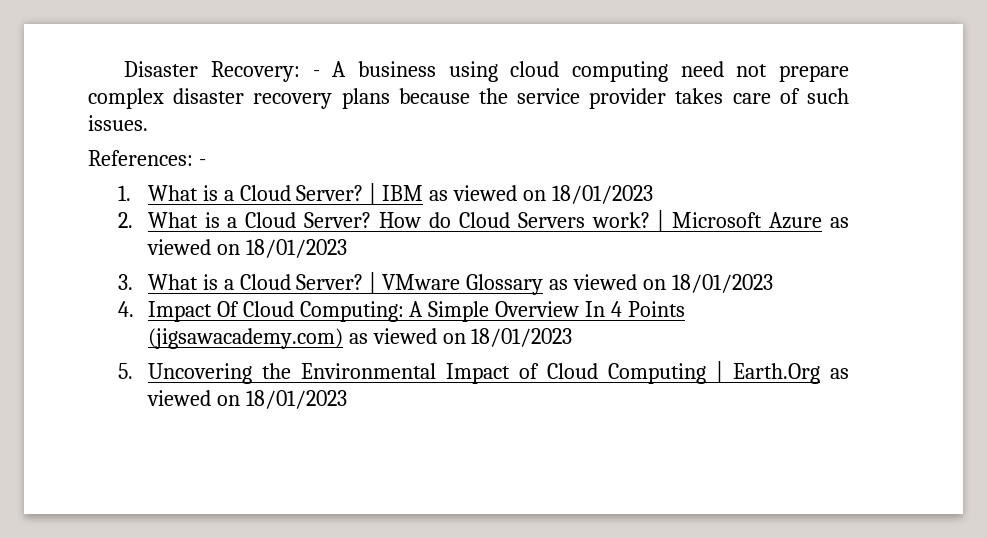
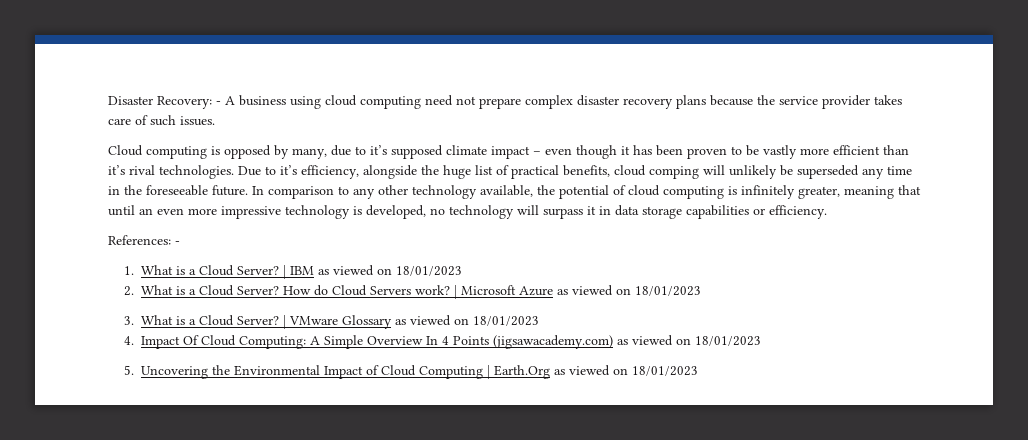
(148, 123) none -> [108,145,909,159] [108,165,912,179] [108,185,921,199] [108,205,827,219] // Cloud computing is opposed by many, due to it’s supposed climate impact – even though it has been proven to be vastly more efficient than it’s rival technologies. Due to it’s efficiency, alongside the huge list of practical benefits, cloud comping will unlikely be superseded any time in the foreseeable future. In comparison to any other technology available, the potential of cloud computing is infinitely greater, meaning that until an even more impressive technology is developed, no technology will surpass it in data storage capabilities or efficiency.

